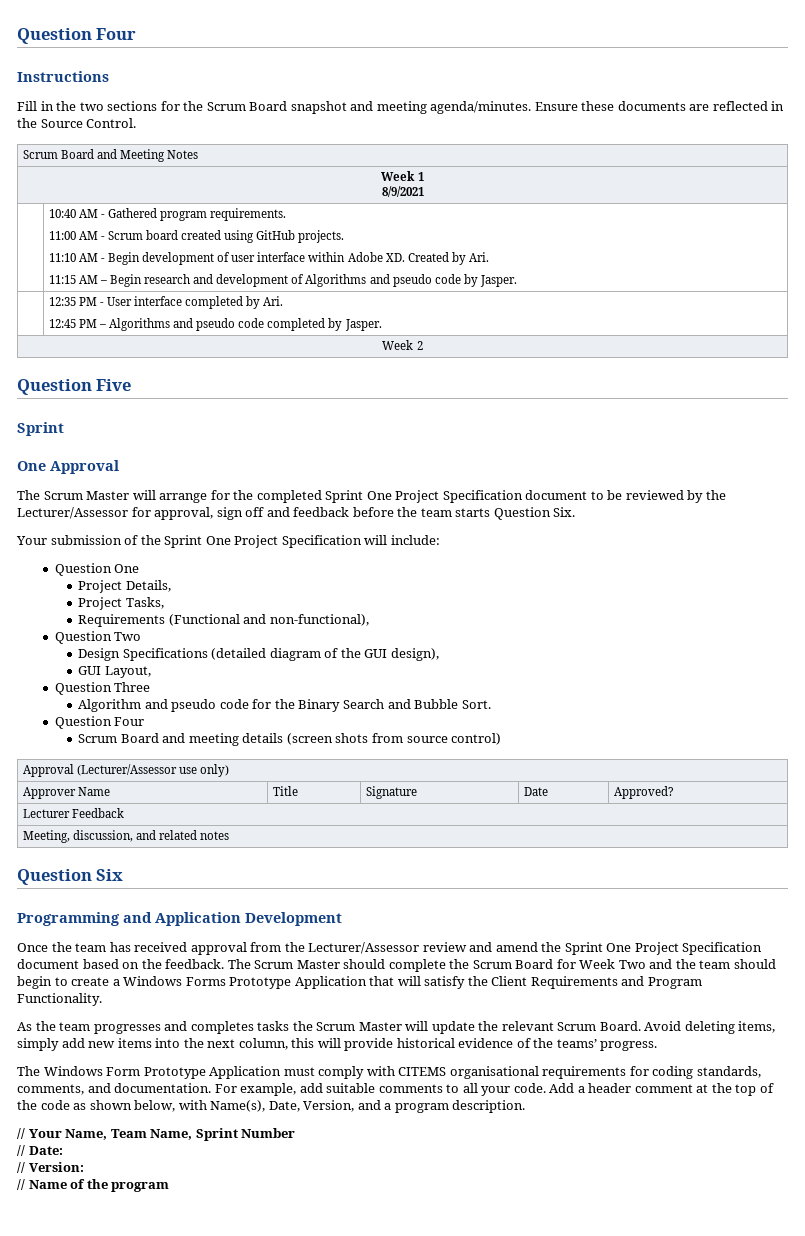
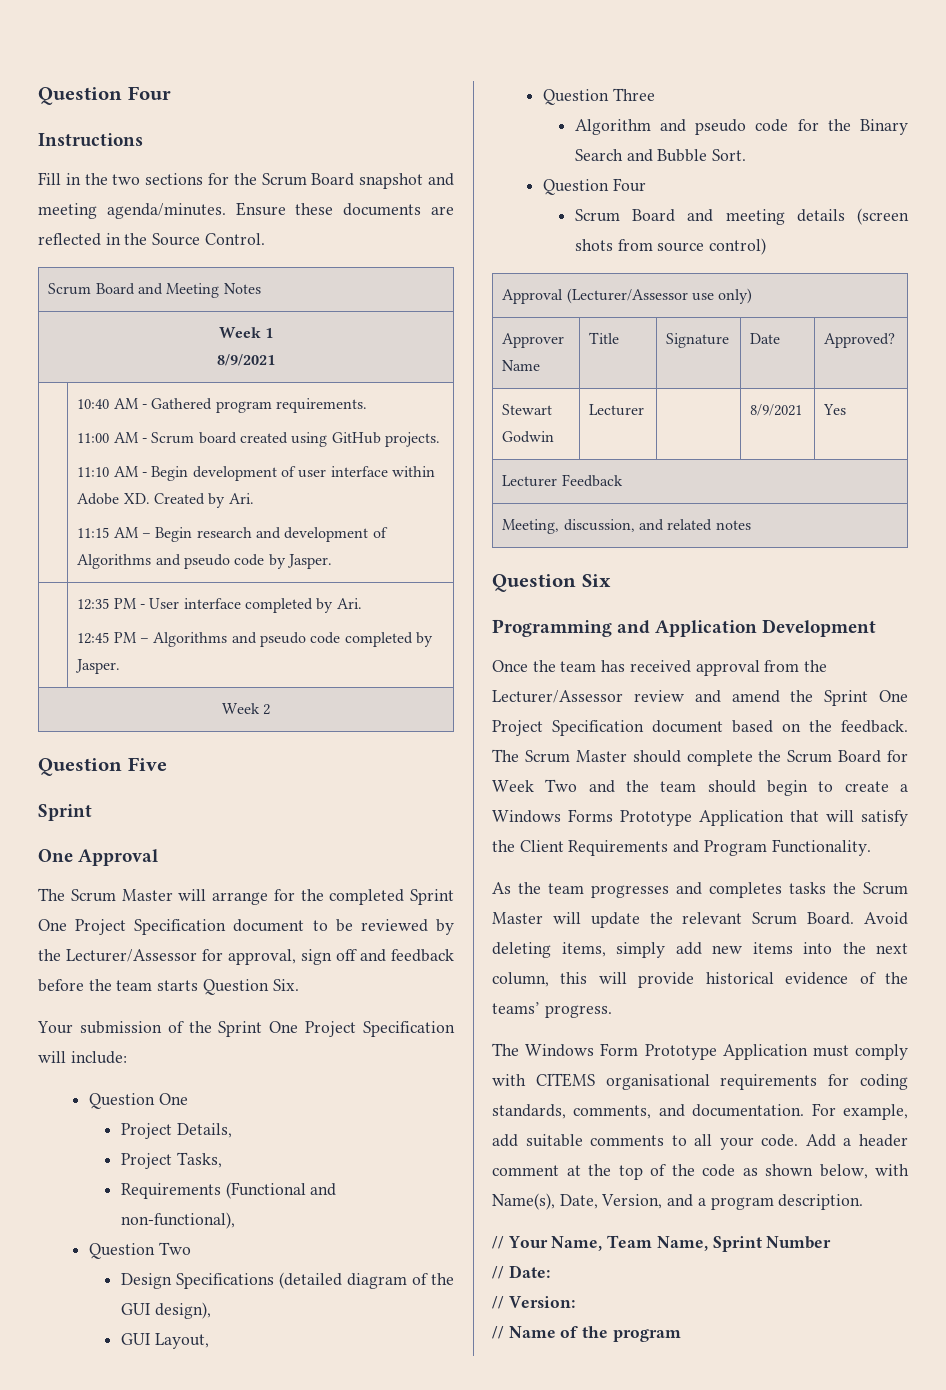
(674, 792) none -> [502,404,553,415] [502,431,555,443] [589,404,645,416] [750,404,803,416] [823,404,847,415] // Stewart Godwin | Lecturer | | 8/9/2021 | Yes

